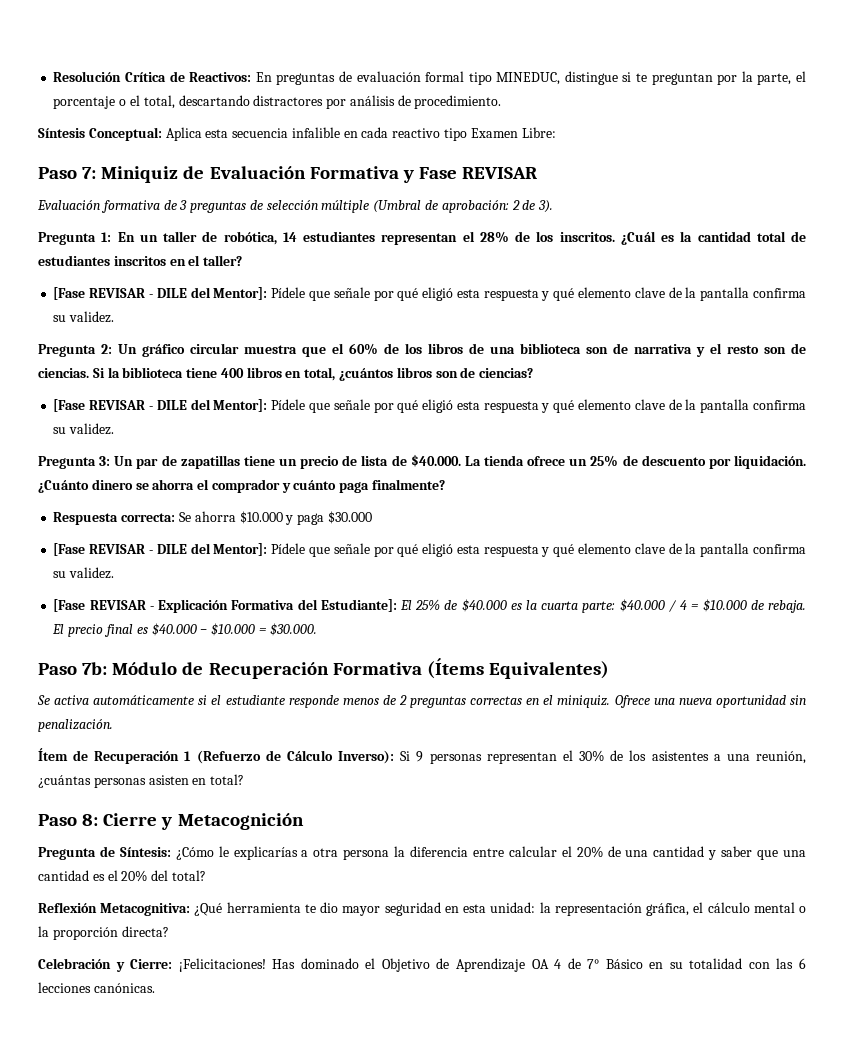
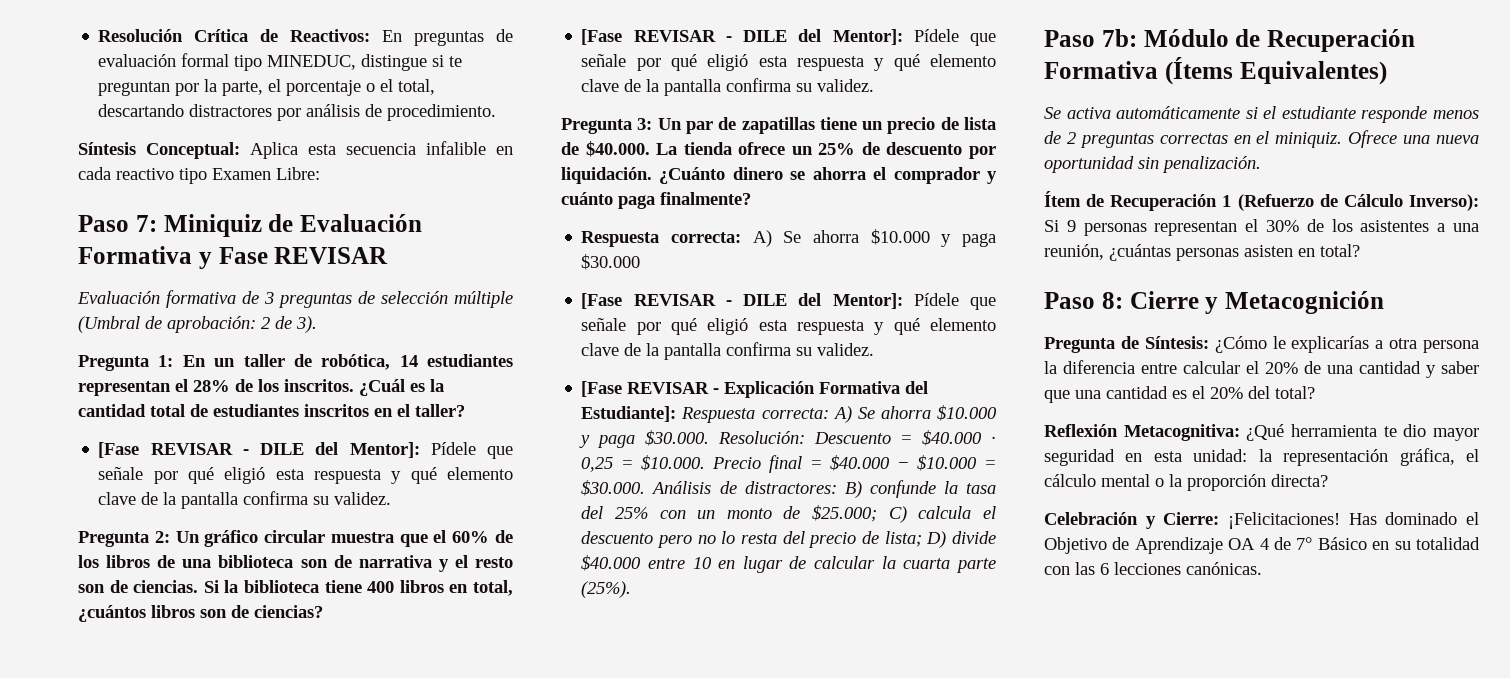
(176, 517) none -> [752,230,772,247] A)
[399,599,806,613] [52,624,148,637] El 25% de $40.000 es la cuarta parte: $40.000 / 4 = $10.000 de rebaja. El precio final es -> [681,405,997,423] [579,430,996,448] [581,455,823,473] Respuesta correcta: A) Se ahorra $10.000 y paga $30.000. Resolución: Descuento = $40.000 · 0,25 = $10.000. Precio final =
(317, 629) none -> [651,480,996,498] [581,505,996,523] [581,531,996,548] [581,555,996,573] [581,581,632,598] Análisis de distractores: B) confunde la tasa del 25% con un monto de $25.000; C) calcula el descuento pero no lo resta del precio de lista; D) divide $40.000 entre 10 en lugar de calcular la cuarta parte (25%).

